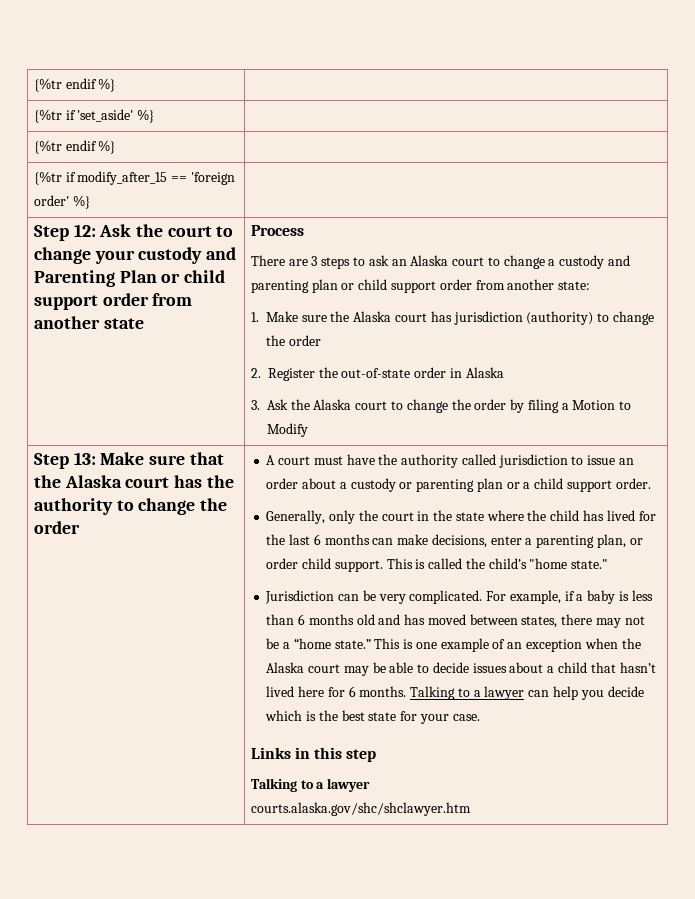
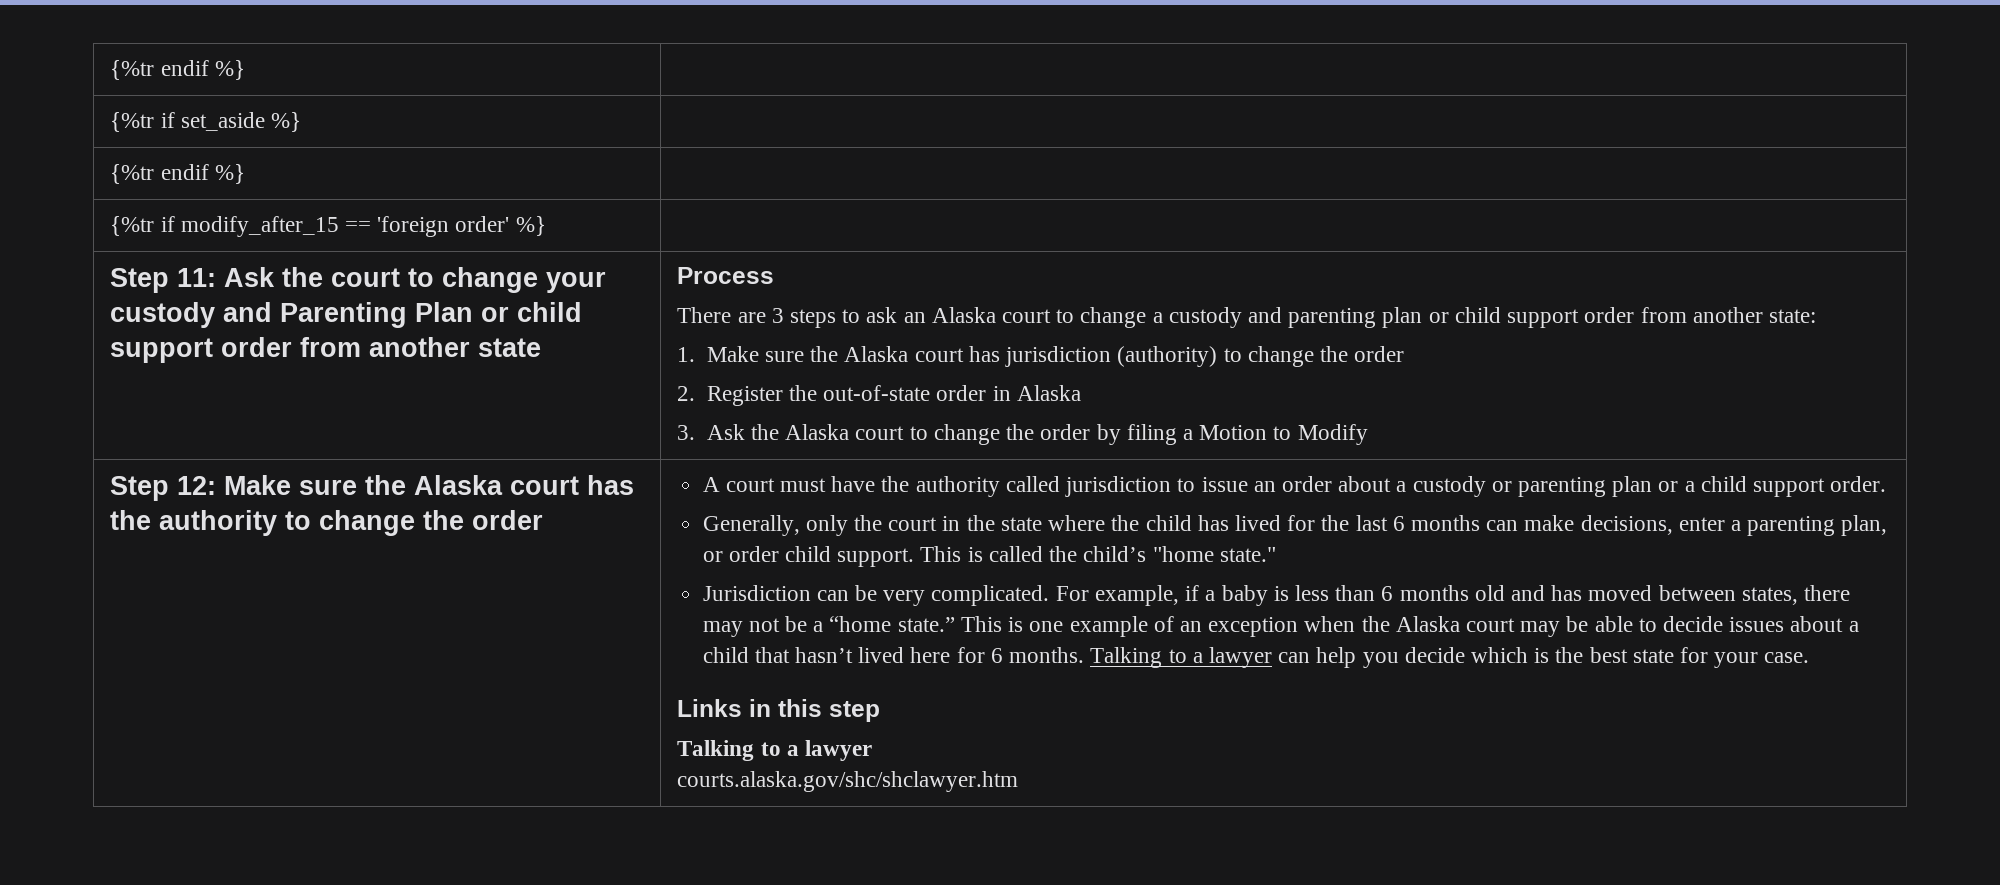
[33,78,116,92] [33,109,134,123] {%tr endif %} | // {%tr if 'set_aside' -> [110,60,245,80] [110,112,265,132] {%tr endif %} | // {%tr if set_aside
[73,224,96,237] 12: -> [177,268,217,287] 11:
[73,452,224,465] 13: Make sure that -> [177,475,358,495] 12: Make sure

